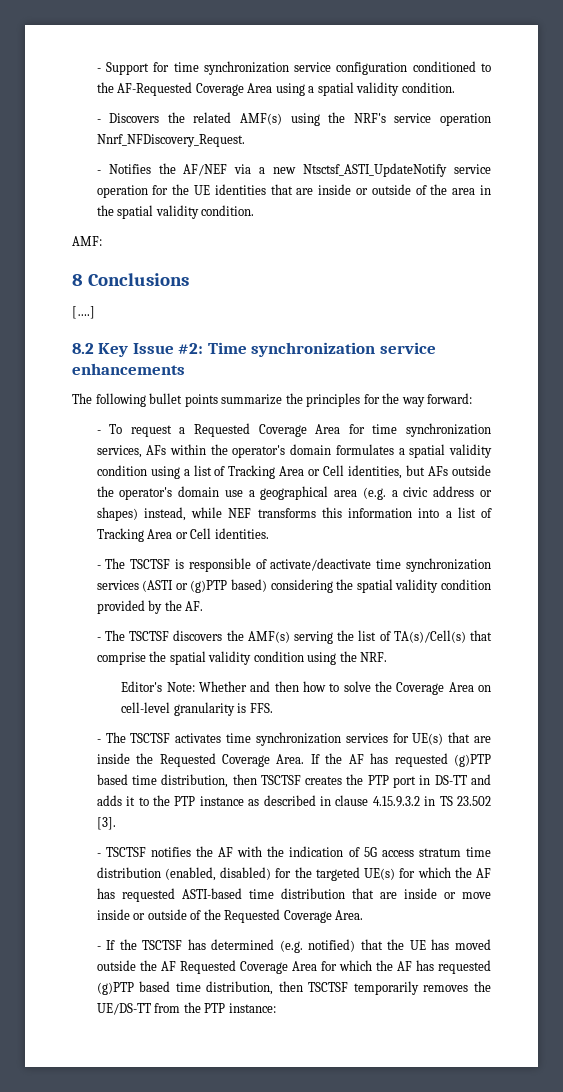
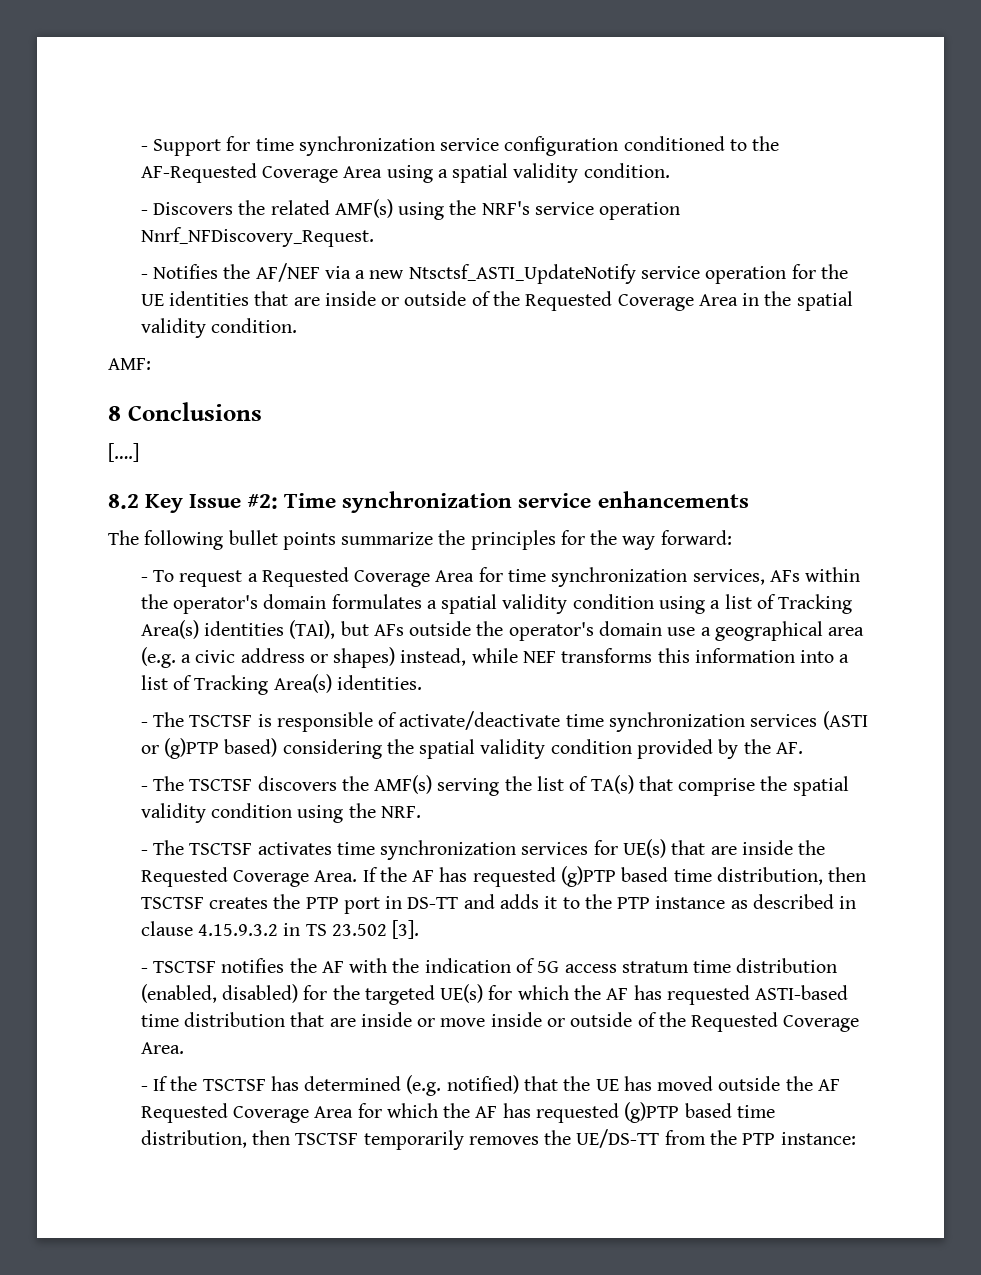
[452,188,476,195] area -> [525,291,738,311] Requested Coverage Area
[279,465,403,479] Area or Cell identities, -> [140,620,336,639] Area(s) identities (TAI),
[147,528,212,539] Area or Cell -> [273,674,332,693] Area(s)
[393,630,466,643] TA(s)/Cell(s) -> [590,775,634,794] TA(s)
[121,681,492,695] [121,702,273,716] // Editor's Note: Whether and then how to solve the Coverage Area on cell-level granularity is FFS. -> (421, 812) none

